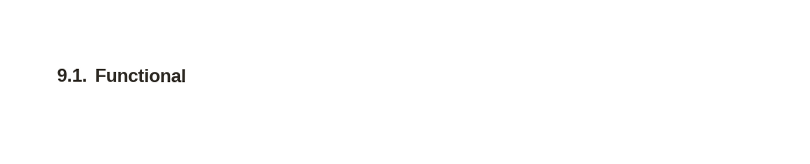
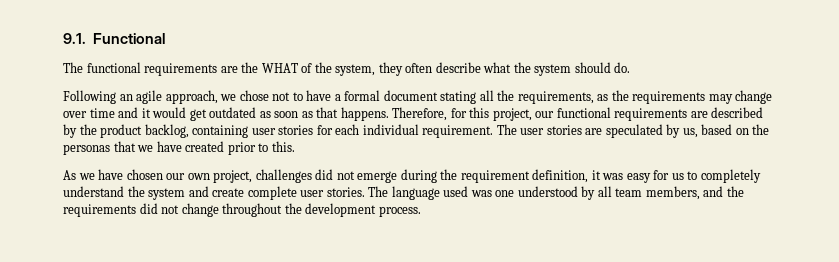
(187, 75) none -> [63,62,631,76] [63,90,773,104] [63,107,764,121] [63,124,770,138] [63,141,295,155] [63,169,761,183] [63,186,744,200] [63,203,421,217] // The functional requirements are the WHAT of the system, they often describe what the system should do. // Following an agile approach, we chose not to have a formal document stating all the requirements, as the requirements may change over time and it would get outdated as soon as that happens. Therefore, for this project, our functional requirements are described by the product backlog, containing user stories for each individual requirement. The user stories are speculated by us, based on the personas that we have created prior to this. // As we have chosen our own project, challenges did not emerge during the requirement definition, it was easy for us to completely understand the system and create complete user stories. The language used was one understood by all team members, and the requirements did not change throughout the development process.

